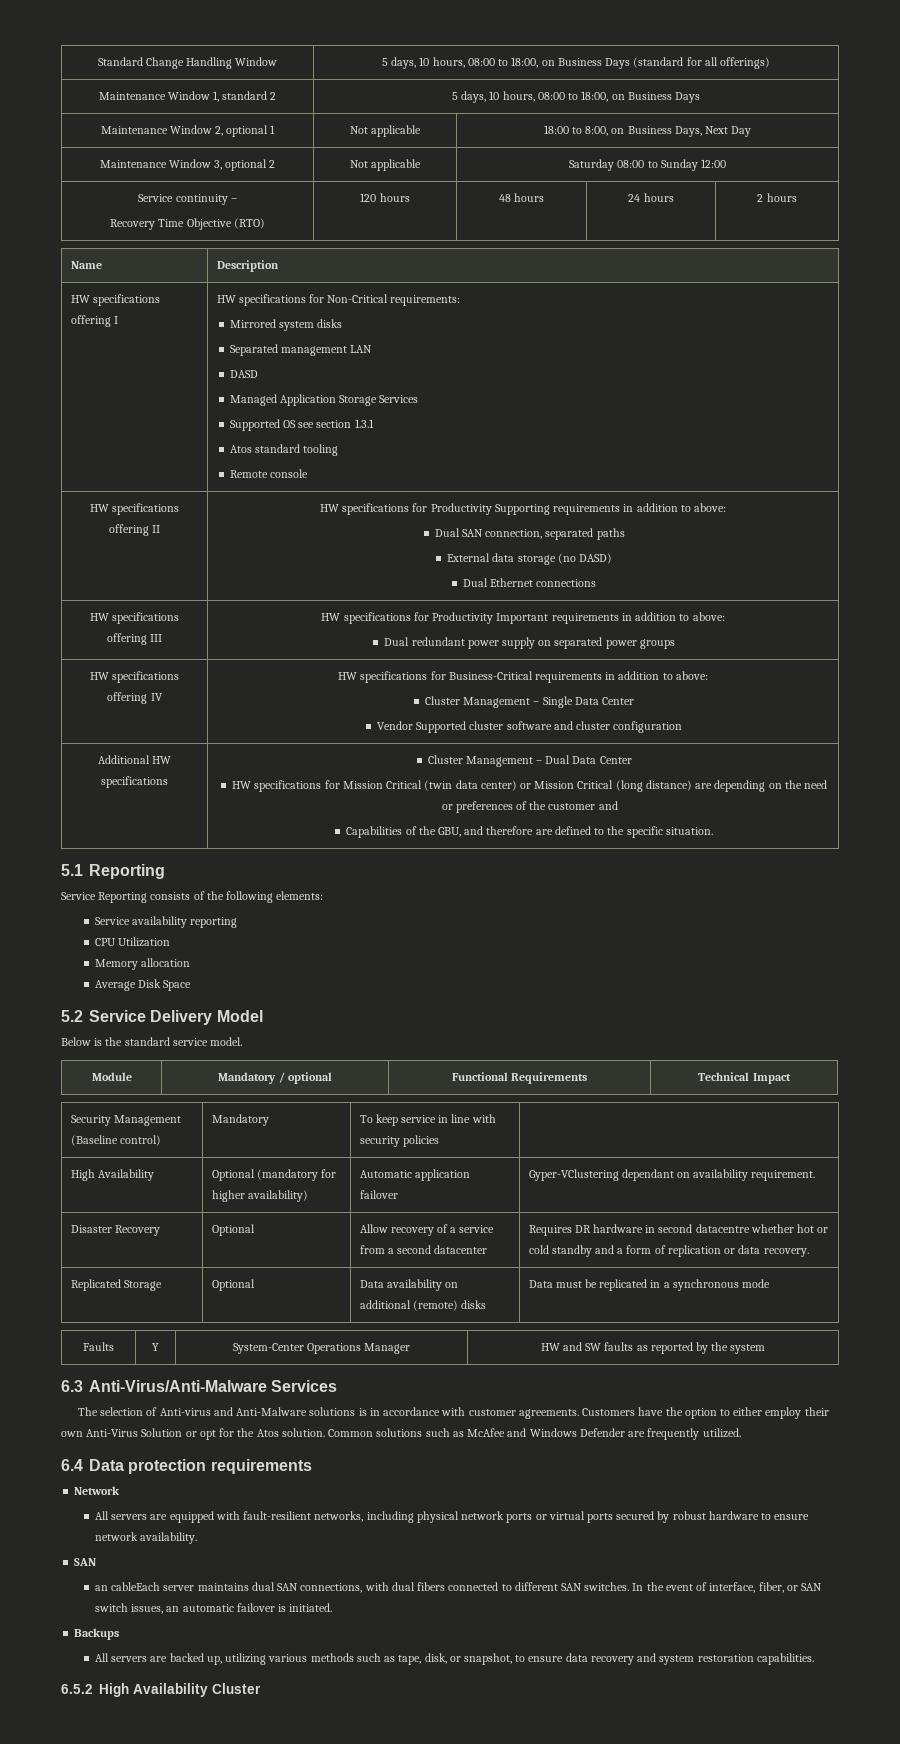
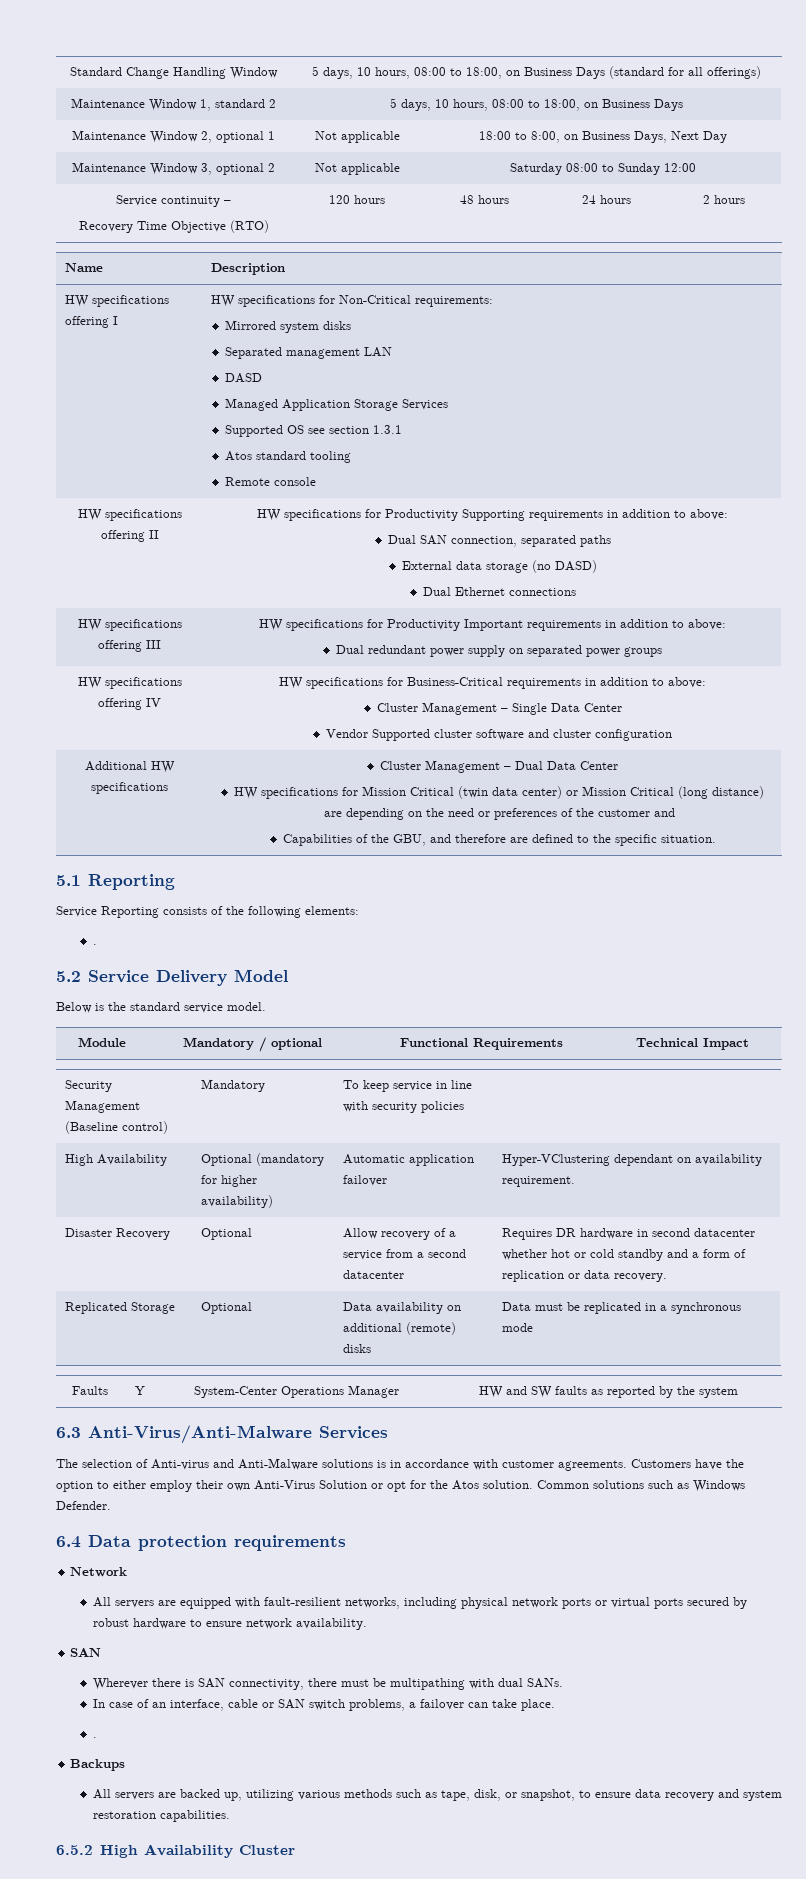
[94,916,238,928] [94,937,171,947] [94,958,191,970] [94,979,192,991] Service availability reporting // CPU Utilization // Memory allocation // Average Disk Space -> [92,944,97,945] .
[528,1169,619,1181] Gyper-VClustering -> [501,1154,610,1166] Hyper-VClustering
[695,1224,750,1233] datacentre -> [693,1228,755,1237] datacenter
[467,1428,741,1440] McAfee and Windows Defender are frequently utilized. -> [693,1480,745,1492] [56,1501,111,1510] Windows Defender.
[94,1582,823,1593] [94,1603,333,1614] an cableEach server maintains dual SAN connections, with dual fibers connected to different SAN switches. In the event of interface, fiber, or SAN switch issues, an automatic failover is initiated. -> [92,1678,563,1690] [92,1699,555,1711] [92,1737,97,1738] Wherever there is SAN connectivity, there must be multipathing with dual SANs. // In case of an interface, cable or SAN switch problems, a failover can take place. // .

